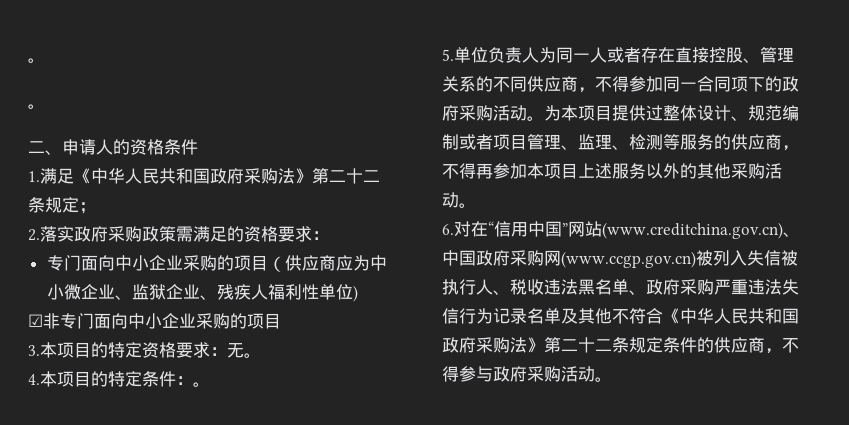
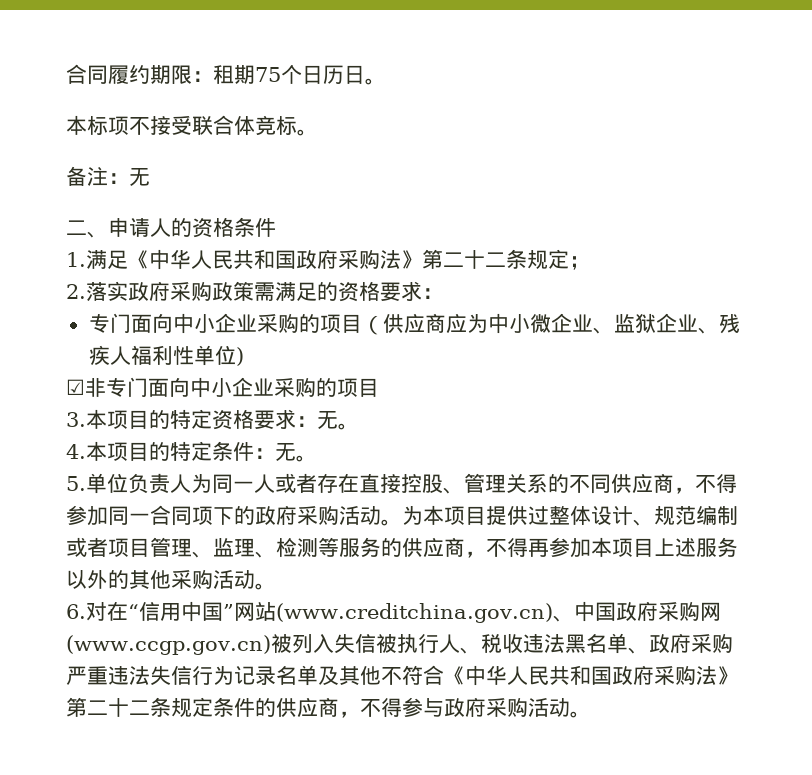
[28,58,45,63] [28,104,45,109] 。 // 。 -> [66,64,386,85] [66,115,318,136] [66,166,150,186] 合同履约期限：租期75个日历日。 // 本标项不接受联合体竞标。 // 备注：无
(193, 380) none -> [275,443,296,461] 无

